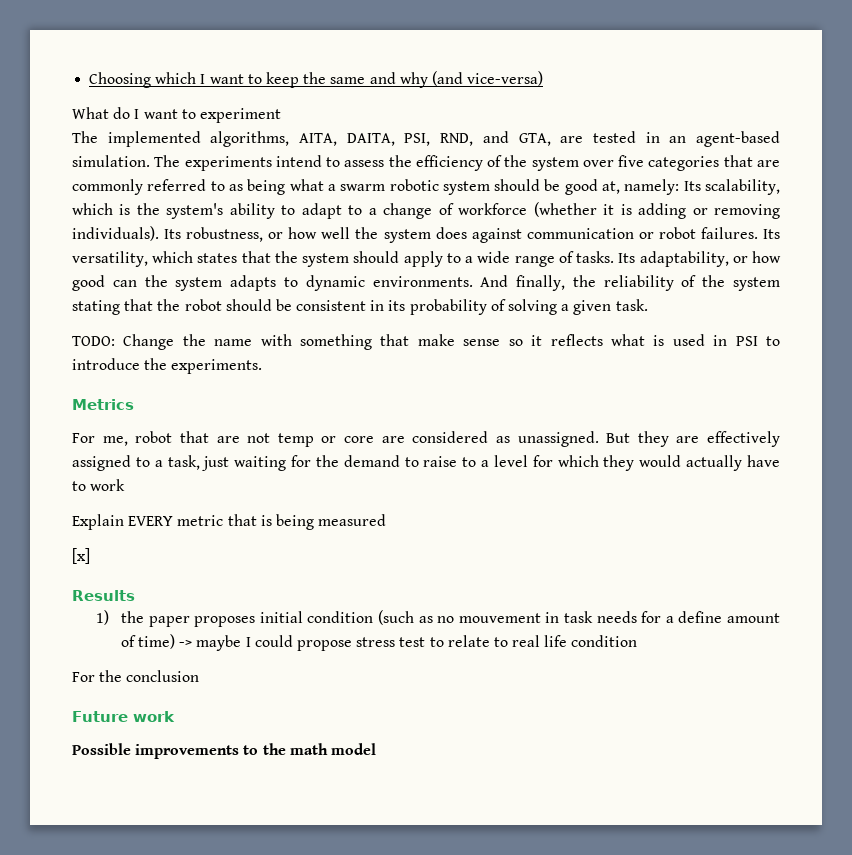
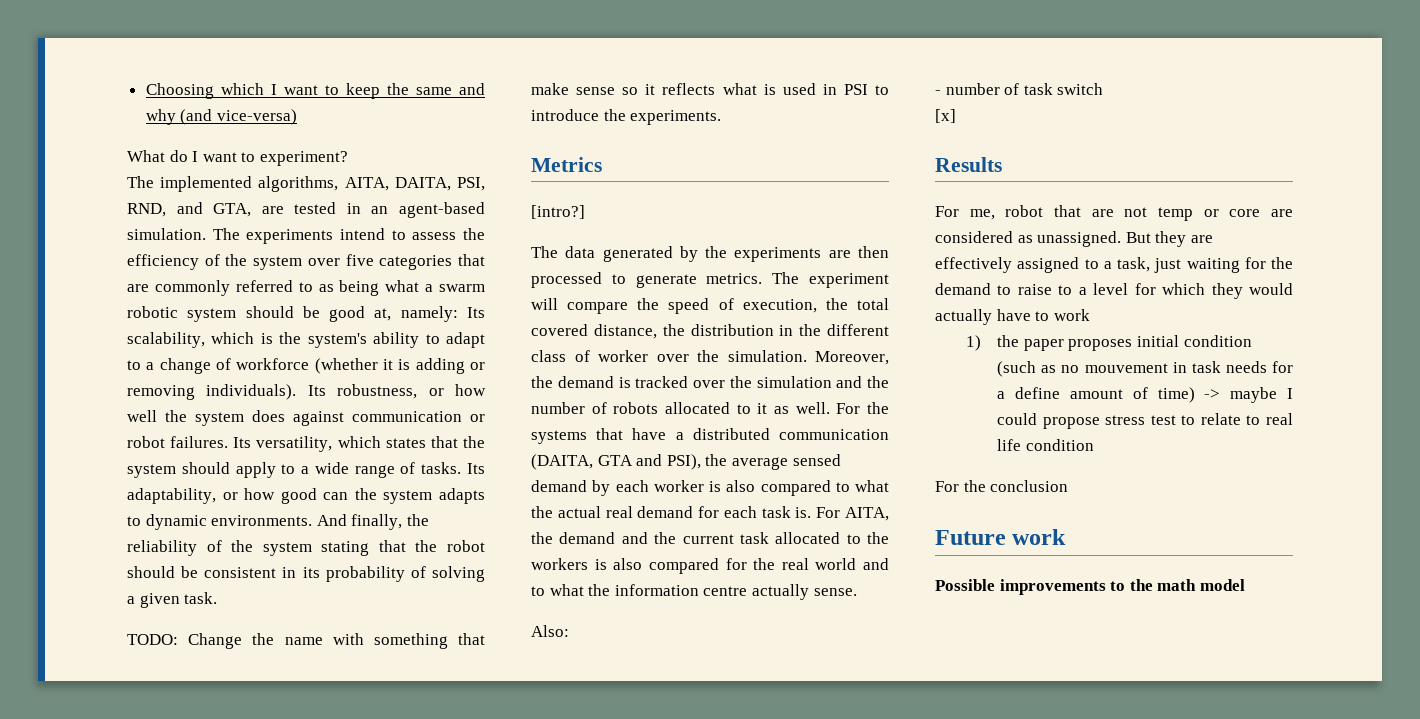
[199,108,281,123] experiment -> [259,151,348,166] experiment?
(134, 404) none -> [531,205,585,219] [531,246,889,262] [531,272,889,288] [531,298,889,314] [531,324,889,339] [531,350,889,365] [531,376,889,388] [531,402,889,414] [531,428,889,444] [531,454,841,470] [531,480,889,496] [531,506,889,521] [531,532,889,544] [531,558,889,574] [531,584,857,600] [531,625,569,637] [935,83,1104,95] [935,109,956,123] [935,157,1002,172] // [intro?] // The data generated by the experiments are then processed to generate metrics. The experiment will compare the speed of execution, the total covered distance, the distribution in the different class of worker over the simulation. Moreover, the demand is tracked over the simulation and the number of robots allocated to it as well. For the systems that have a distributed communication (DAITA, GTA and PSI), the average sensed demand by each worker is also compared to what the actual real demand for each task is. For AITA, the demand and the current task allocated to the workers is also compared for the real world and to what the information centre actually sense. // Also: // - number of task switch // [x] // Results
[72,514,387,530] [72,548,90,564] [72,590,135,601] // Explain EVERY metric that is being measured // [x] // Results -> (1090, 315) none

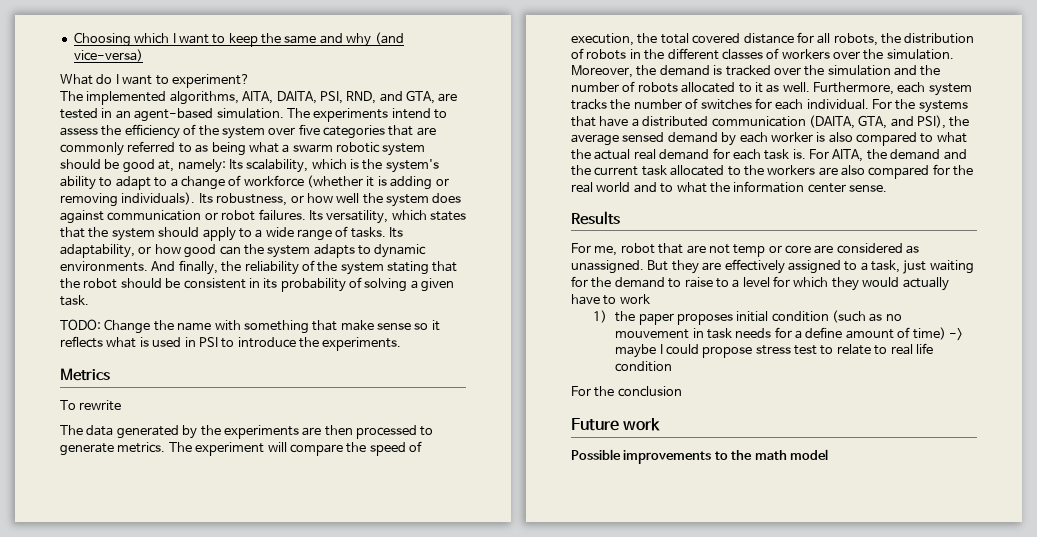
[531,205,585,219] [intro?] -> [60,400,122,411] To rewrite
[593,324,889,339] [531,350,648,362] distance, the distribution in the different class of worker -> [743,32,975,46] [571,48,830,60] distance for all robots, the distribution of robots in the different classes of workers
(830, 408) none -> [813,82,972,96] [571,98,869,110] Furthermore, each system tracks the number of switches for each individual.
[597,455,633,466] GTA -> [858,115,888,129] GTA,
[594,559,607,570] is -> [818,167,838,176] are
[703,584,809,600] centre actually -> [807,183,846,193] center
[531,625,569,637] [935,83,1104,95] [935,109,956,123] // Also: // - number of task switch // [x] -> (887, 188) none

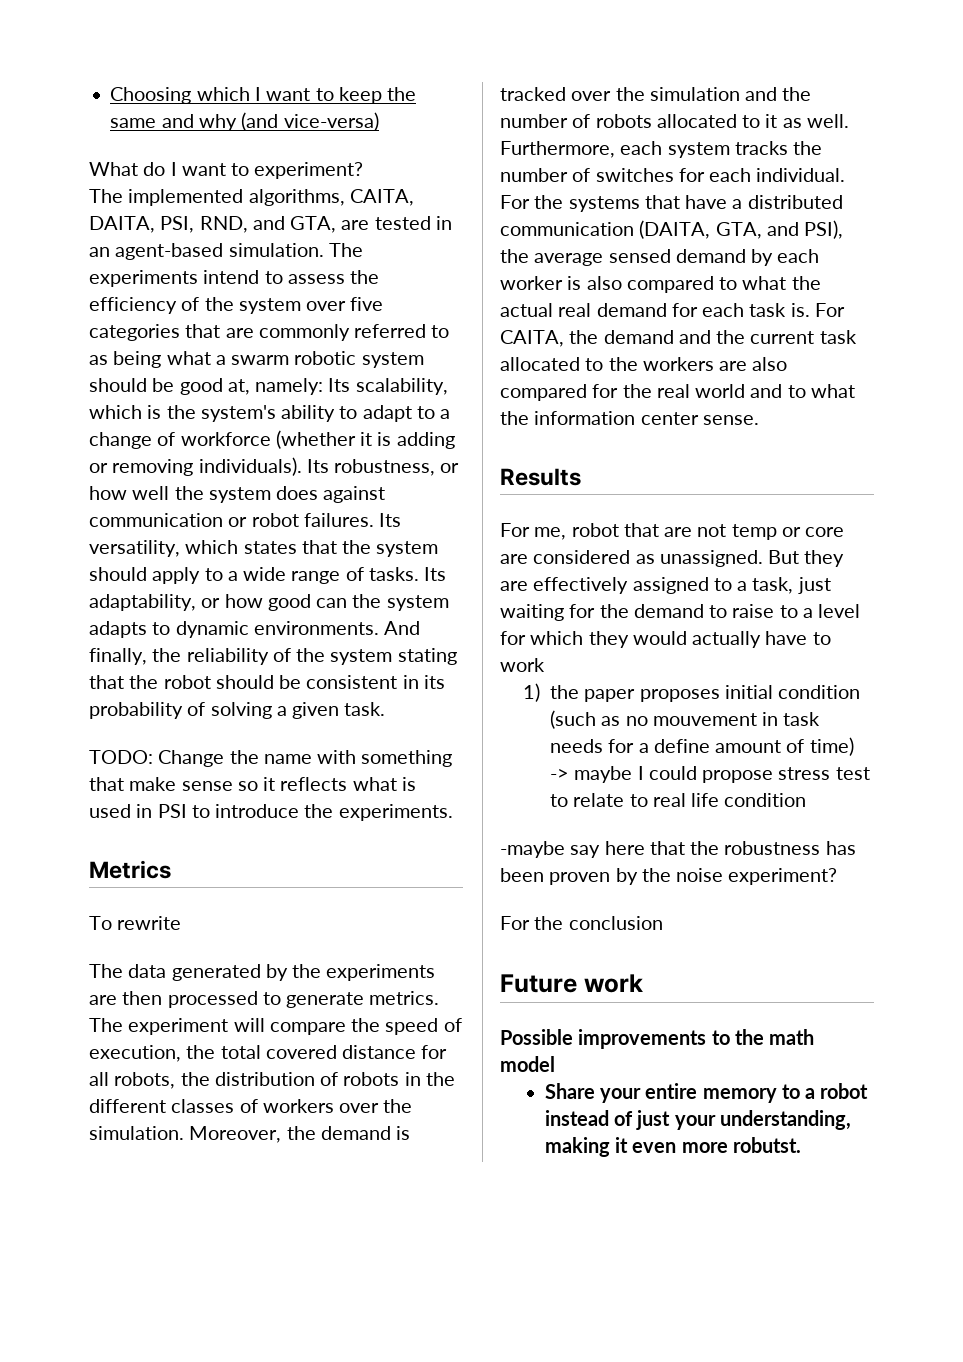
[242,91,274,104] AITA, -> [349,189,414,206] CAITA,
[832,149,864,162] AITA, -> [500,330,564,347] CAITA,
(673, 366) none -> [500,841,856,858] [500,868,838,885] // -maybe say here that the robustness has been proven by the noise experiment?
(828, 454) none -> [544,1083,869,1103] [544,1110,851,1130] [544,1137,801,1157] // Share your entire memory to a robot instead of just your understanding, making it even more robutst.

